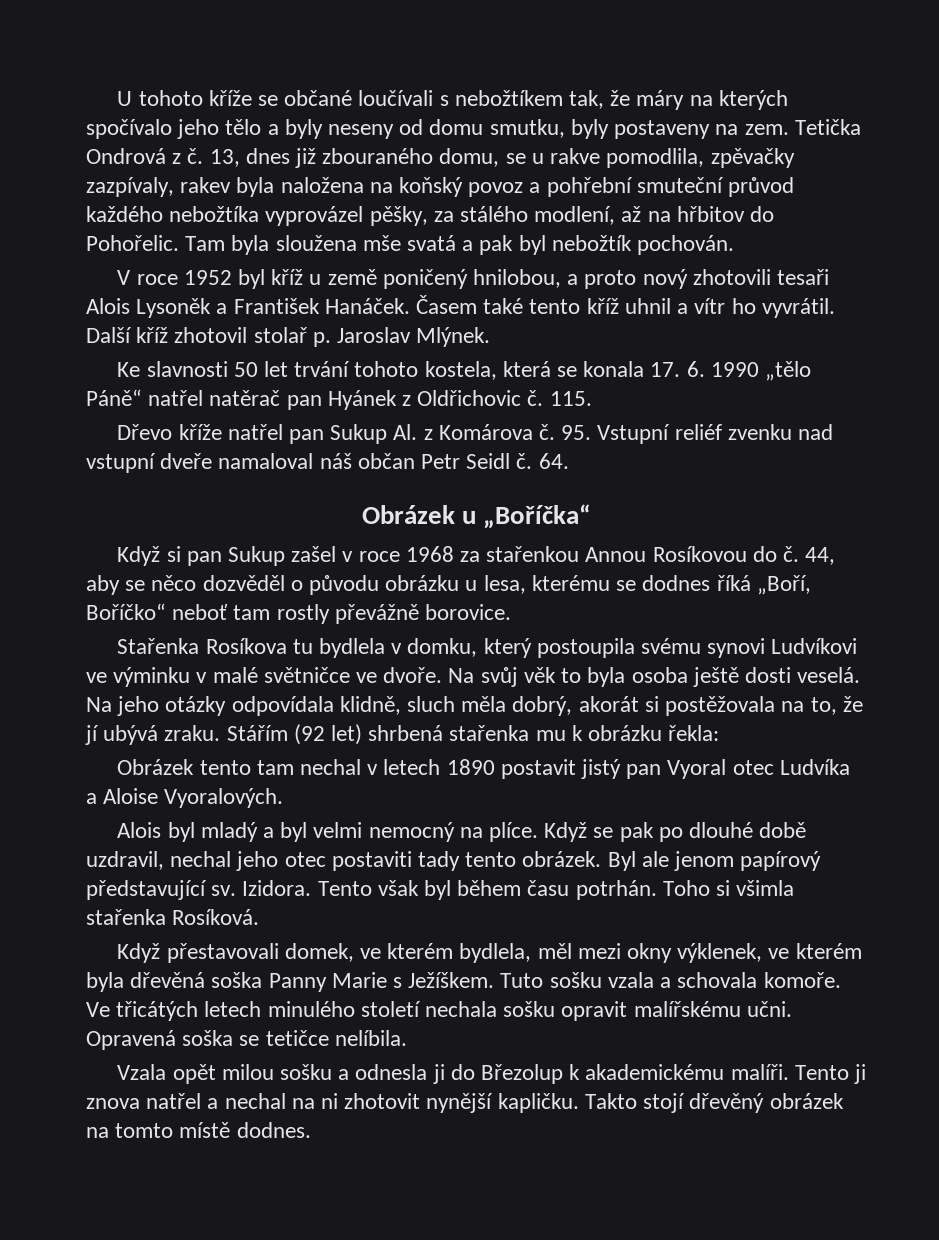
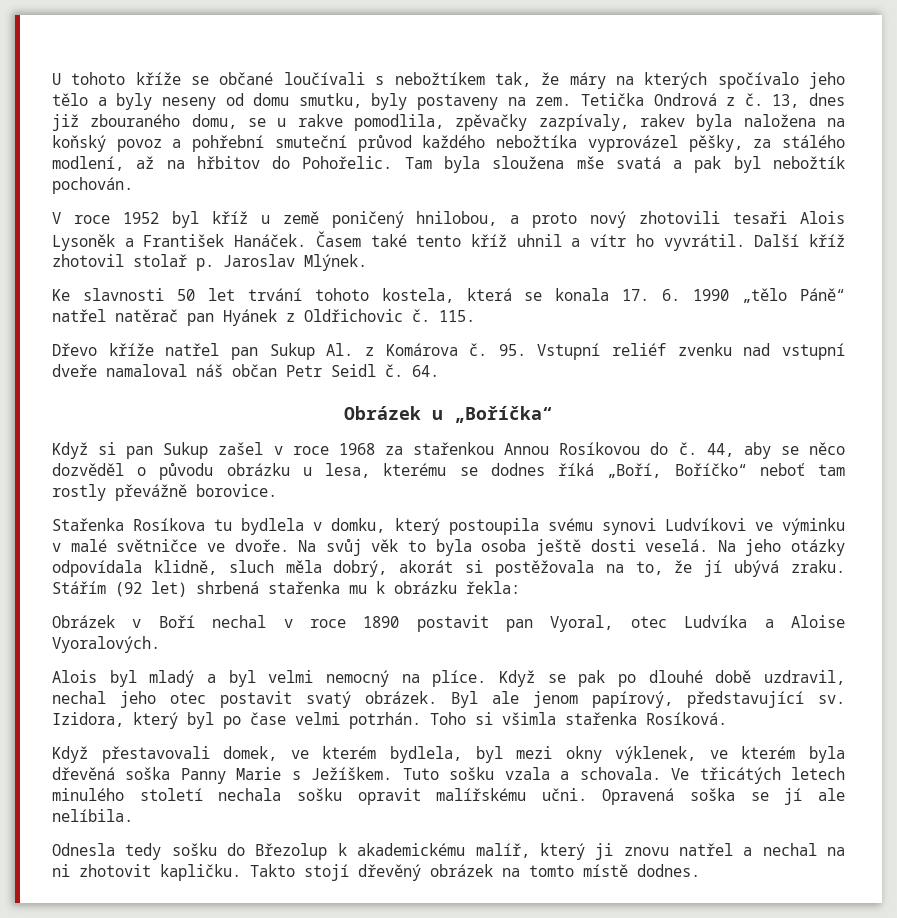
[199,760,294,775] tento tam -> [132,615,195,628] v Boří
[383,759,441,775] letech -> [309,619,346,628] roce
[580,759,727,779] jistý pan Vyoral -> [506,615,614,632] pan Vyoral,
[331,851,517,871] postaviti tady tento -> [220,691,351,708] postavit svatý
[740,851,822,871] papírový -> [592,691,673,708] papírový,
[242,880,570,900] Izidora. Tento však byl během času -> [52,712,340,729] Izidora, který byl po čase velmi
[537,943,572,959] měl -> [475,746,503,763] byl
[677,972,841,988] schovala komoře. -> [579,767,661,780] schovala.
[265,1030,329,1046] tetičce -> [784,788,845,805] jí ale
[117,1064,867,1084] [86,1098,140,1109] Vzala opět milou sošku a odnesla ji do Březolup k akademickému malíři. Tento ji znova -> [52,843,669,860] Odnesla tedy sošku do Březolup k akademickému malíř, který ji znovu
[426,1093,494,1113] nynější -> (151, 870) none

